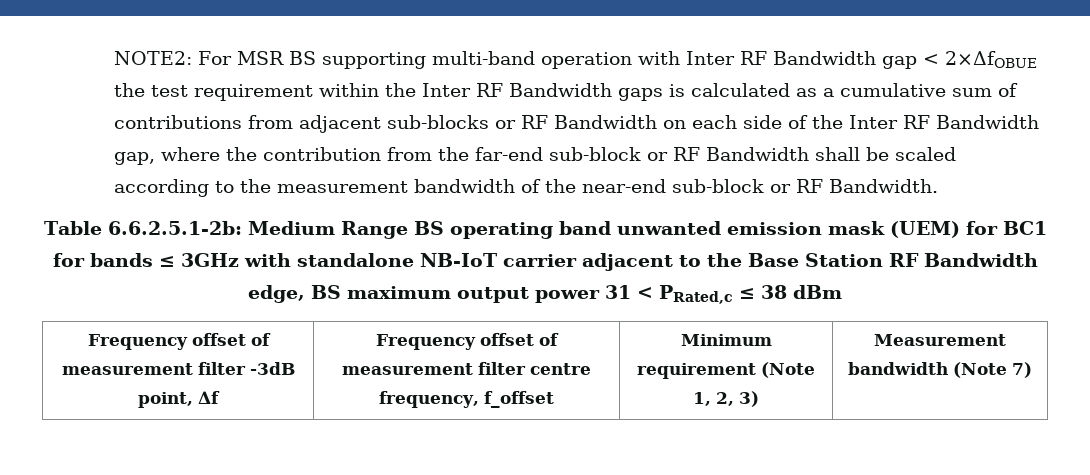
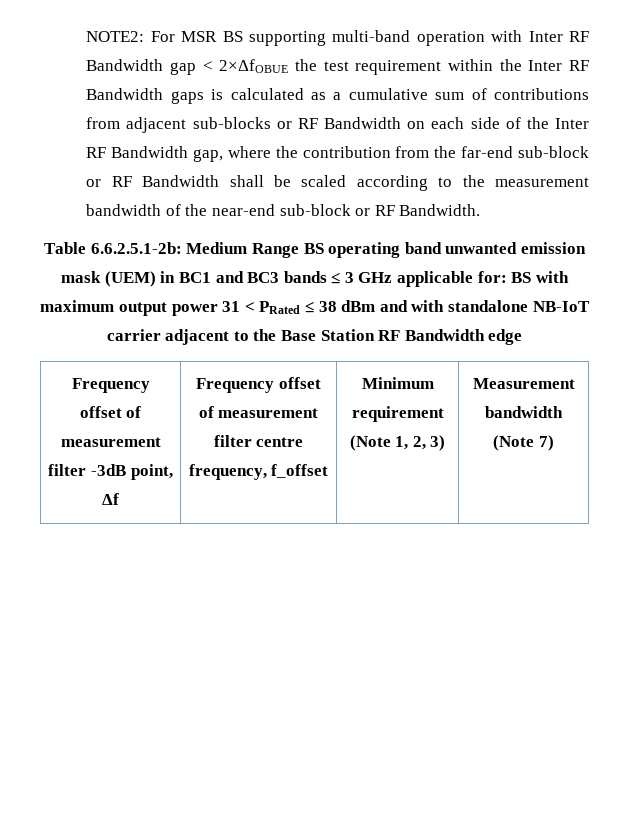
[965,221,1047,235] [52,253,239,267] for BC1 for bands ≤ 3GHz -> [160,271,569,287] [40,300,408,316] in BC1 and BC3 bands ≤ 3 GHz applicable for: BS with maximum output power 31 < PRated ≤ 38 dBm and
[248,285,842,304] edge, BS maximum output power 31 < PRated,c ≤ 38 dBm -> [488,329,523,345] edge

